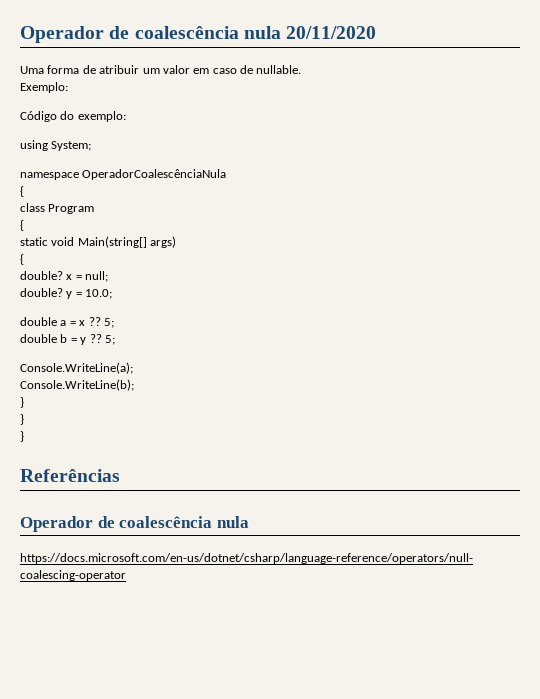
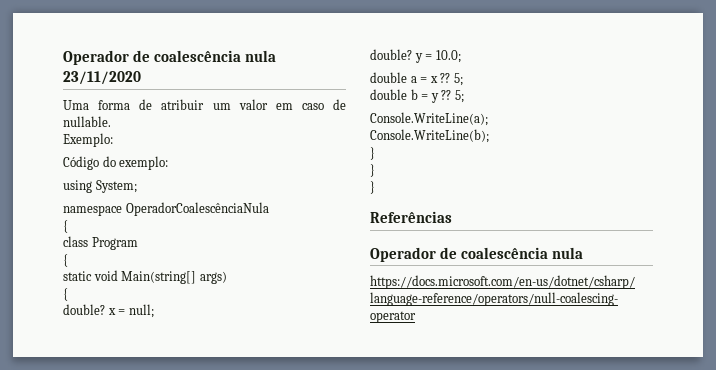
[20,26,377,43] Operador de coalescência nula 20/11/2020 -> [63,50,277,65] [63,71,141,85] Operador de coalescência nula 23/11/2020

